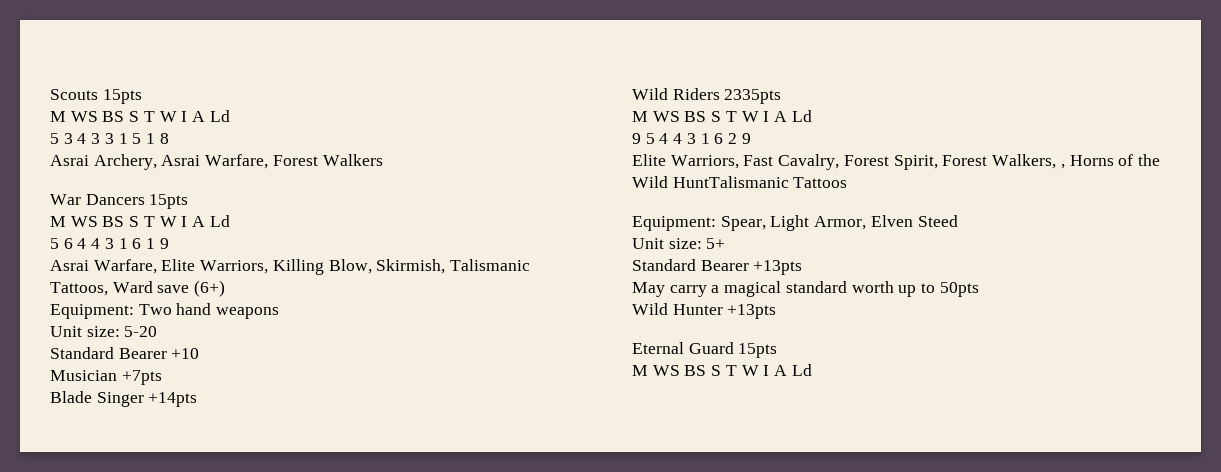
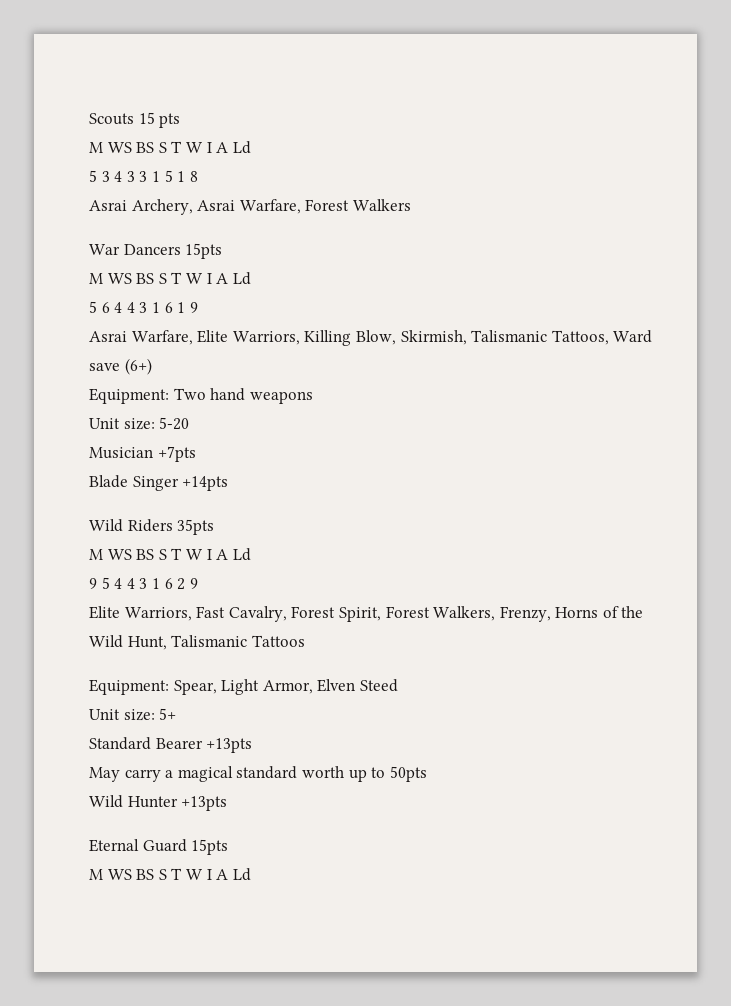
[102,89,142,104] 15pts -> [138,112,181,128] 15 pts
[50,347,200,359] // Standard Bearer +10 -> (190, 423) none
[724,89,782,104] 2335pts -> [177,519,215,535] 35pts
[1060,164,1065,169] , -> [499,606,551,622] Frenzy,
[672,176,789,188] HuntTalismanic -> [127,635,248,650] Hunt, Talismanic

